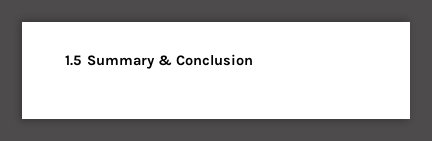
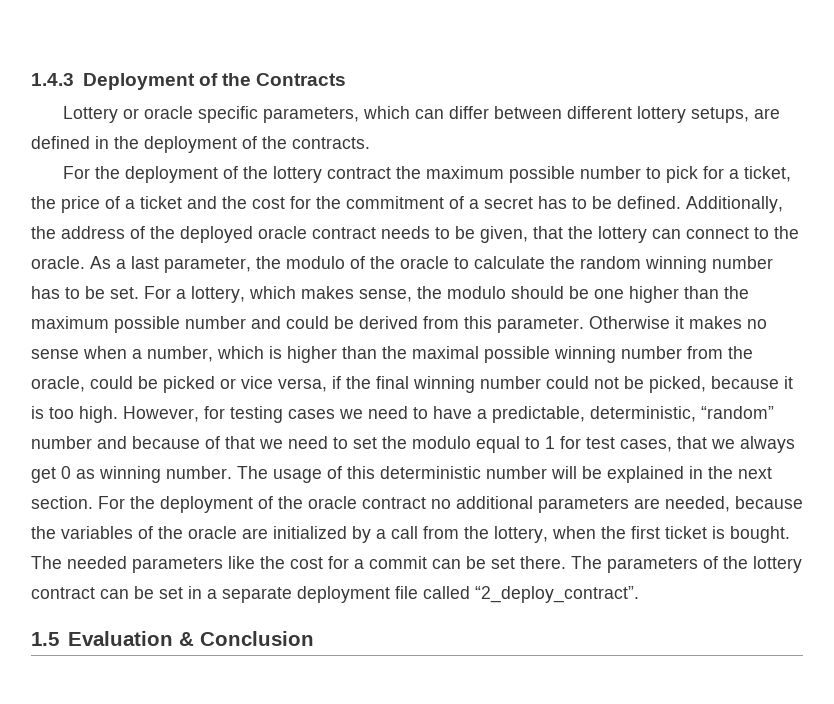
[65,55,156,69] 1.5 Summary -> [31,73,347,90] [63,106,781,123] [31,136,370,153] [63,166,792,183] [31,196,783,213] [31,226,799,243] [31,256,773,273] [31,286,749,303] [31,316,767,333] [31,346,753,363] [31,376,793,393] [31,406,774,423] [31,436,795,453] [31,466,772,483] [31,496,803,513] [31,526,790,543] [31,556,802,573] [31,586,639,603] [31,631,173,646] 1.4.3 Deployment of the Contracts // Lottery or oracle specific parameters, which can differ between different lottery setups, are defined in the deployment of the contracts. // For the deployment of the lottery contract the maximum possible number to pick for a ticket, the price of a ticket and the cost for the commitment of a secret has to be defined. Additionally, the address of the deployed oracle contract needs to be given, that the lottery can connect to the oracle. As a last parameter, the modulo of the oracle to calculate the random winning number has to be set. For a lottery, which makes sense, the modulo should be one higher than the maximum possible number and could be derived from this parameter. Otherwise it makes no sense when a number, which is higher than the maximal possible winning number from the oracle, could be picked or vice versa, if the final winning number could not be picked, because it is too high. However, for testing cases we need to have a predictable, deterministic, “random” number and because of that we need to set the modulo equal to 1 for test cases, that we always get 0 as winning number. The usage of this deterministic number will be explained in the next section. For the deployment of the oracle contract no additional parameters are needed, because the variables of the oracle are initialized by a call from the lottery, when the first ticket is bought. The needed parameters like the cost for a commit can be set there. The parameters of the lottery contract can be set in a separate deployment file called “2_deploy_contract”. // 1.5 Evaluation

